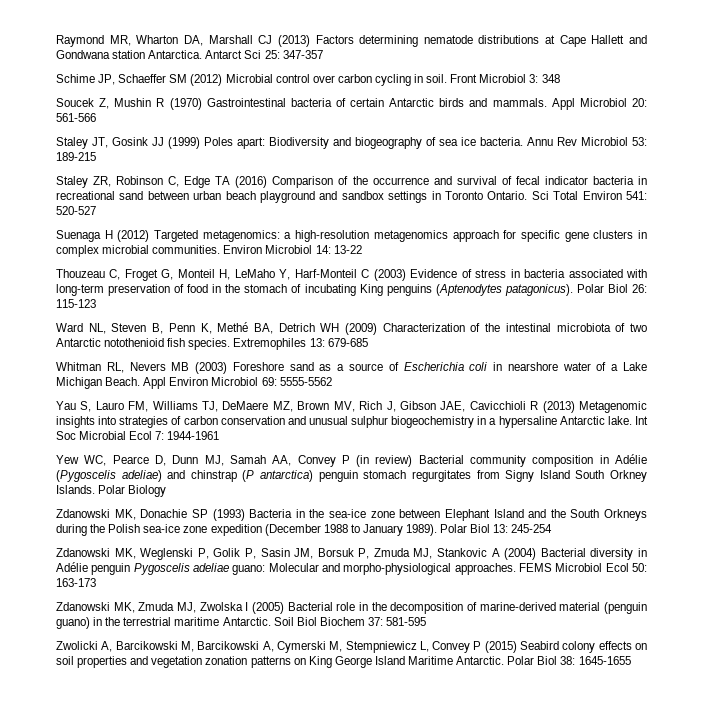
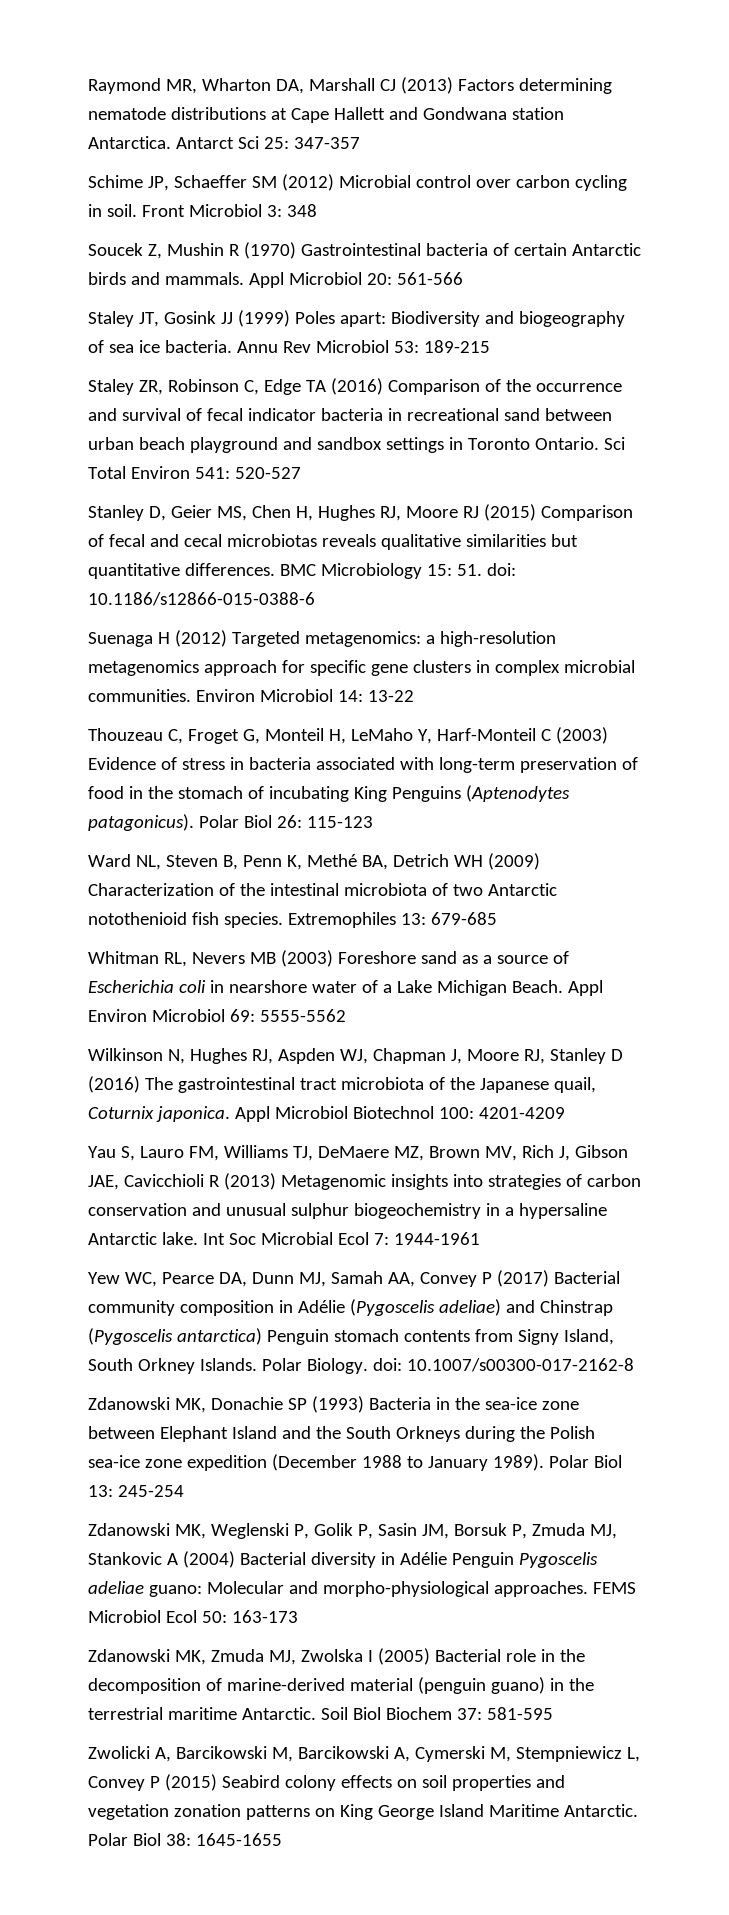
(96, 210) none -> [88,504,633,521] [88,534,578,550] [88,563,516,579] [88,592,315,606] // Stanley D, Geier MS, Chen H, Hughes RJ, Moore RJ (2015) Comparison of fecal and cecal microbiotas reveals qualitative similarities but quantitative differences. BMC Microbiology 15: 51. doi: 10.1186/s12866-015-0388-6
[386,284,432,296] penguins -> [391,786,461,802] Penguins
(332, 381) none -> [88,1048,623,1064] [88,1076,596,1093] [88,1106,565,1122] // Wilkinson N, Hughes RJ, Aspden WJ, Chapman J, Moore RJ, Stanley D (2016) The gastrointestinal tract microbiota of the Japanese quail, Coturnix japonica. Appl Microbiol Biotechnol 100: 4201-4209
[154,455,166,466] D, -> [218,1272,247,1287] DA,
[356,455,413,467] (in review) -> [496,1270,549,1287] (2017)
[190,470,471,482] chinstrap (P antarctica) penguin stomach regurgitates -> [539,1300,613,1316] [88,1328,470,1345] Chinstrap (Pygoscelis antarctica) Penguin stomach contents
[539,470,570,479] Island -> [563,1329,614,1345] Island,
[128,485,167,497] Biology -> [306,1358,634,1374] Biology. doi: 10.1007/s00300-017-2162-8
[91,563,131,575] penguin -> [451,1552,514,1568] Penguin

